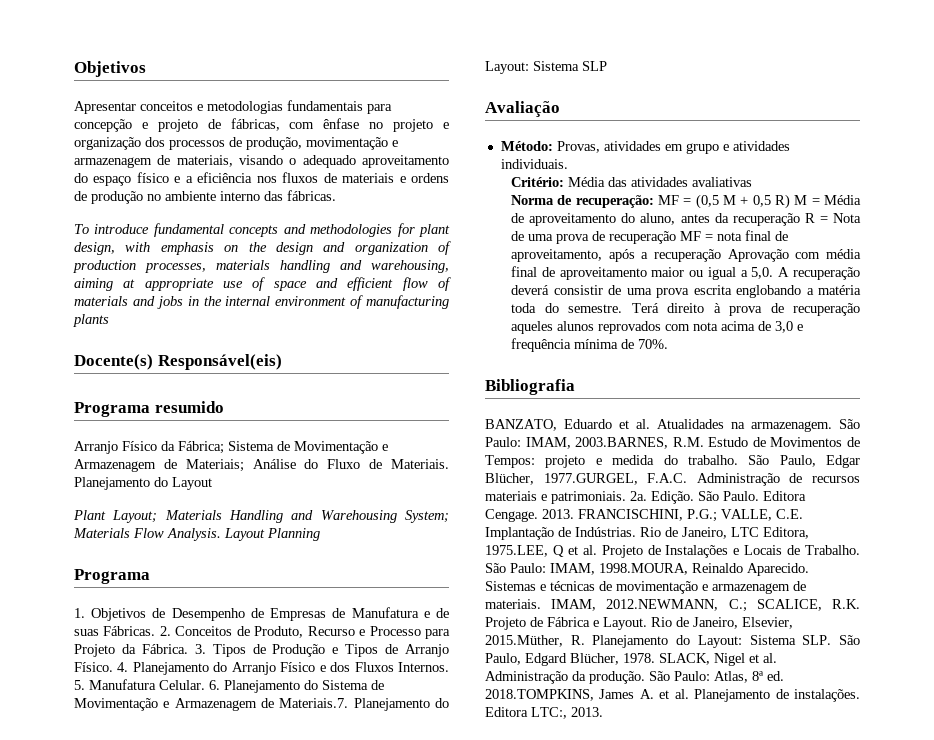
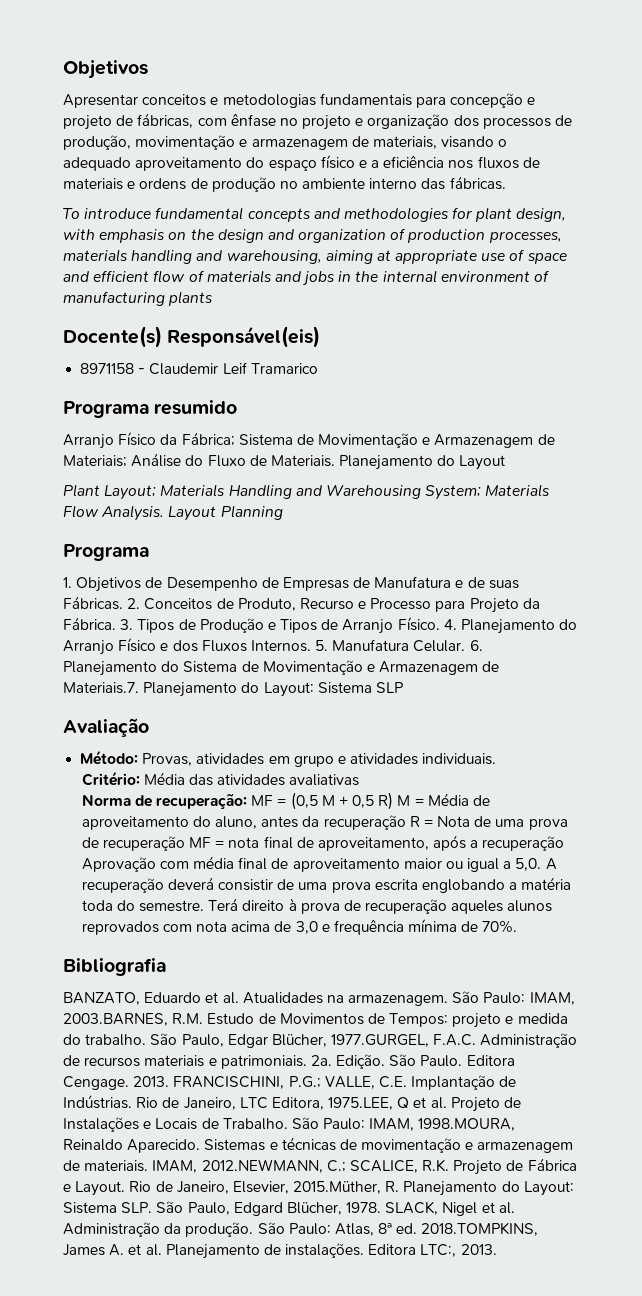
(282, 362) none -> [80,362,318,375] // 8971158 - Claudemir Leif Tramarico

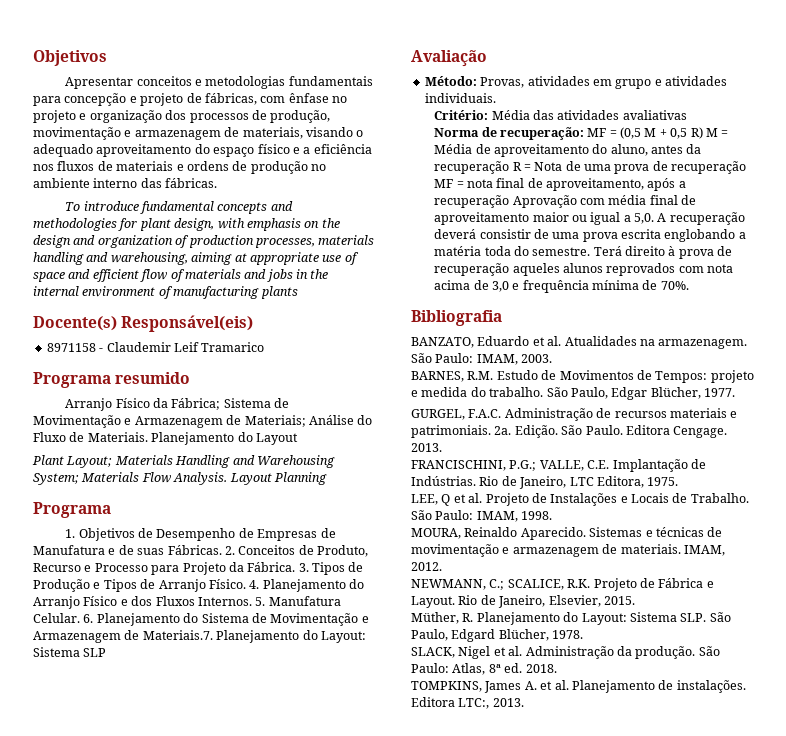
[63,1013,168,1026] 2003.BARNES, -> [521,354,553,363] [411,371,464,382] 2003. // BARNES,
[331,1034,430,1047] 1977.GURGEL, -> [704,388,735,397] [411,409,465,420] 1977. // GURGEL,
(170, 1081) none -> (442, 447) //
[328,1097,394,1110] 1975.LEE, -> [647,477,679,486] [411,494,438,505] 1975. // LEE,
[418,1118,516,1131] 1998.MOURA, -> [521,511,553,520] [411,528,461,539] 1998. // MOURA,
[201,1159,323,1173] 2012.NEWMANN, -> [411,562,442,571] [411,579,486,590] 2012. // NEWMANN,
[293,1181,382,1194] 2015.Müther, -> [603,596,635,605] [411,612,459,624] 2015. // Müther,
(382, 1207) none -> (584, 634) //
[421,1222,539,1236] 2018.TOMPKINS, -> [525,664,557,673] [411,681,482,692] 2018. // TOMPKINS,

